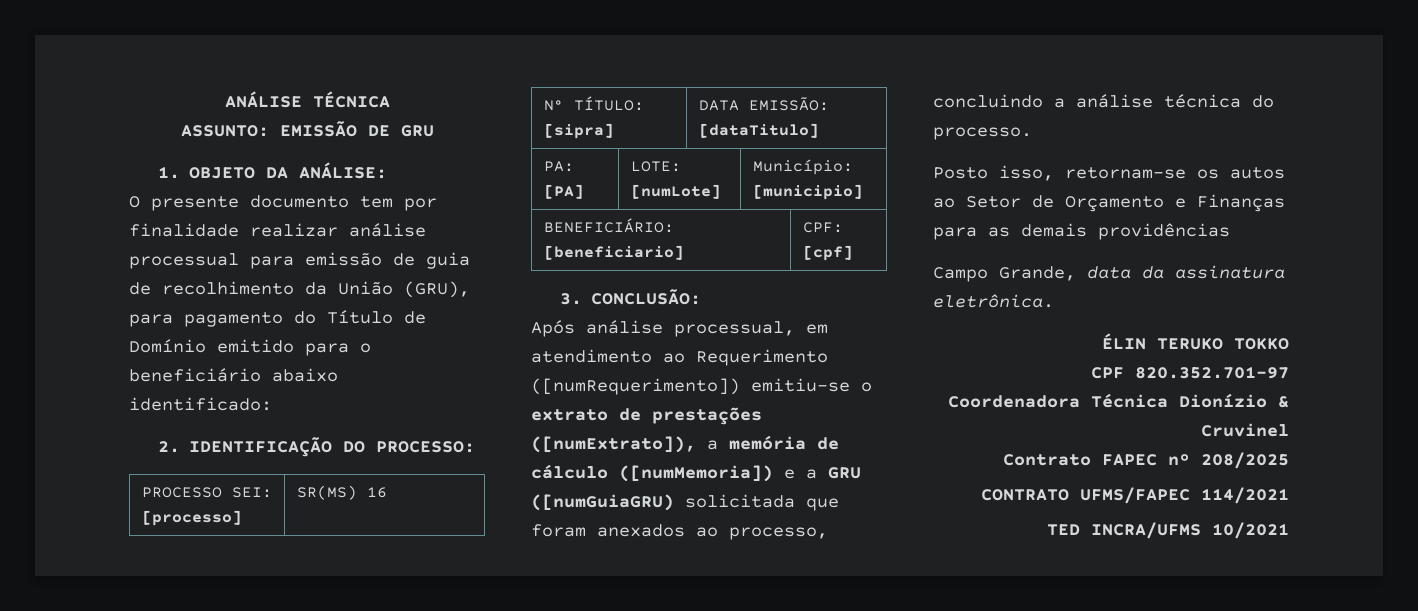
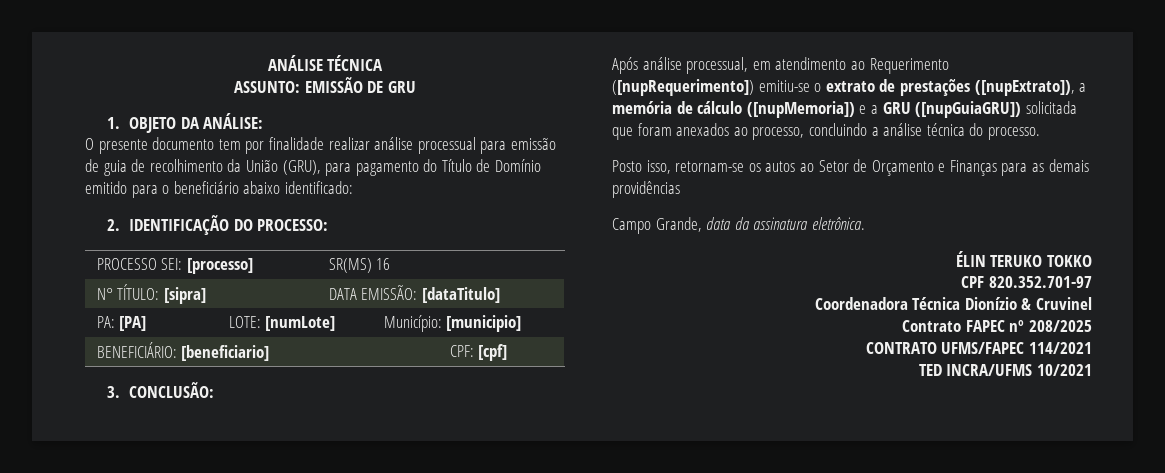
[531,378,740,395] ([numRequerimento]) -> [612,79,754,96] ([nupRequerimento])
[531,436,696,453] ([numExtrato]), -> [974,80,1075,96] ([nupExtrato]),
[619,465,773,482] ([numMemoria]) -> [746,101,855,118] ([nupMemoria])
[531,494,674,511] ([numGuiaGRU) -> [915,101,1022,118] ([nupGuiaGRU])

